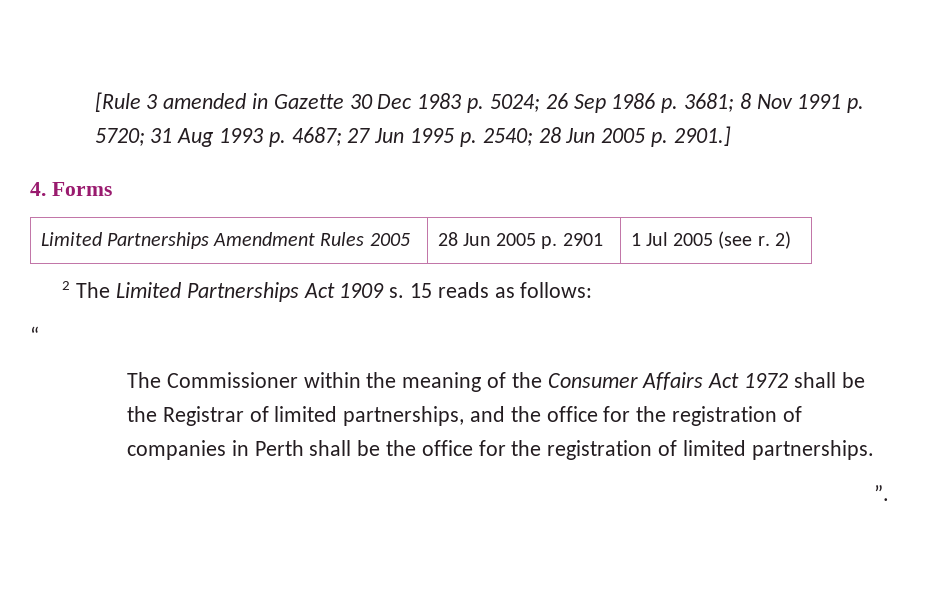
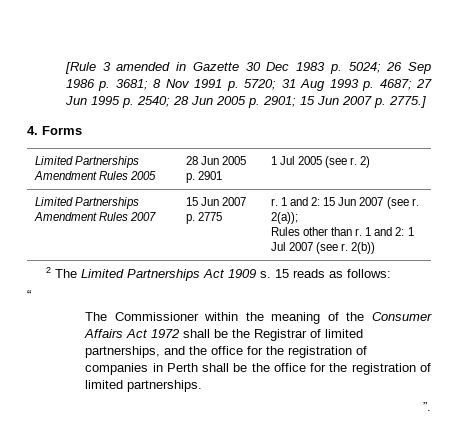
[673,126,731,146] 2901.] -> [262,96,426,108] 2901; 15 Jun 2007 p. 2775.]
(791, 240) none -> [34,197,139,209] [33,212,156,221] [185,197,246,206] [185,212,222,224] [270,197,419,209] [270,212,298,224] [270,227,414,236] [270,242,376,254] // Limited Partnerships Amendment Rules 2007 | 15 Jun 2007 p. 2775 | r. 1 and 2: 15 Jun 2007 (see r. 2(a)); // Rules other than r. 1 and 2: 1 Jul 2007 (see r. 2(b))

